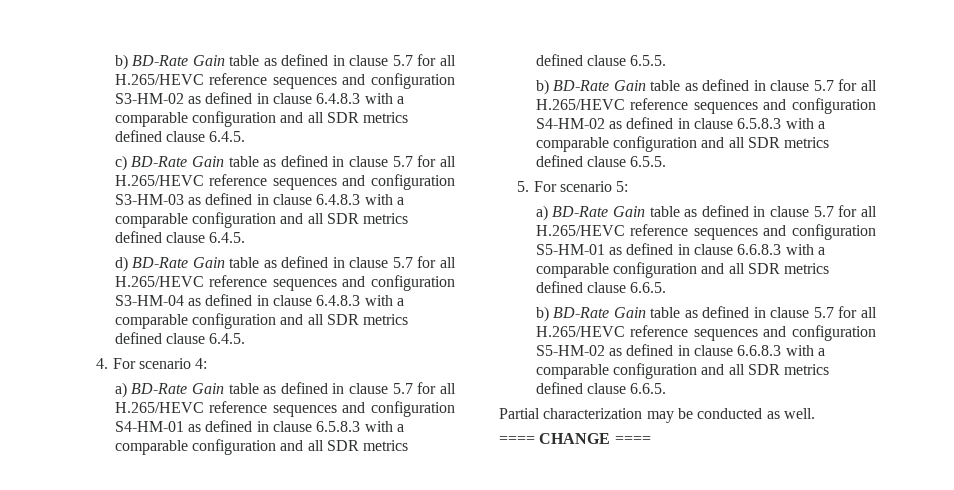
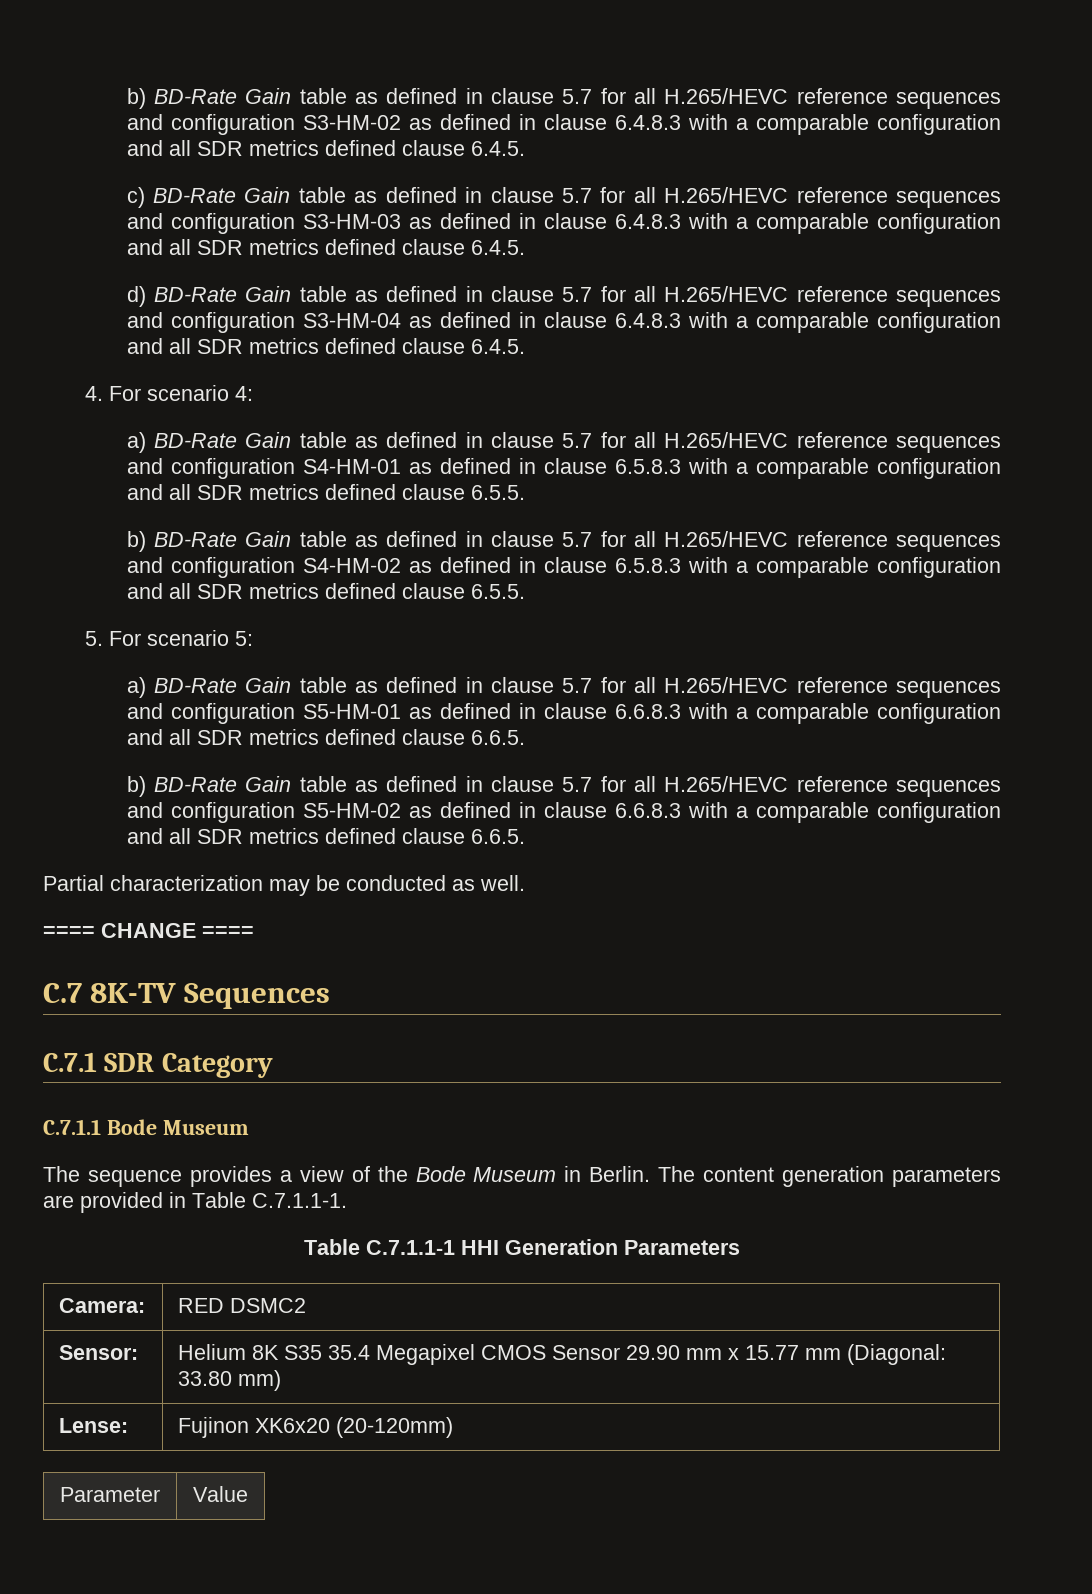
(651, 440) none -> [43,983,331,1009] [43,1052,273,1078] [43,1119,249,1135] [43,1166,1002,1187] [43,1192,347,1213] [304,1239,740,1255] [59,1298,146,1313] [178,1298,307,1313] [59,1345,139,1360] [178,1344,947,1365] [178,1370,282,1391] [59,1418,129,1433] [178,1417,454,1438] [60,1487,160,1502] [193,1486,248,1502] // C.7 8K-TV Sequences // C.7.1 SDR Category // C.7.1.1 Bode Museum // The sequence provides a view of the Bode Museum in Berlin. The content generation parameters are provided in Table C.7.1.1-1. // Table C.7.1.1-1 HHI Generation Parameters // Camera: | RED DSMC2 // Sensor: | Helium 8K S35 35.4 Megapixel CMOS Sensor 29.90 mm x 15.77 mm (Diagonal: 33.80 mm) // Lense: | Fujinon XK6x20 (20-120mm) // Parameter | Value

